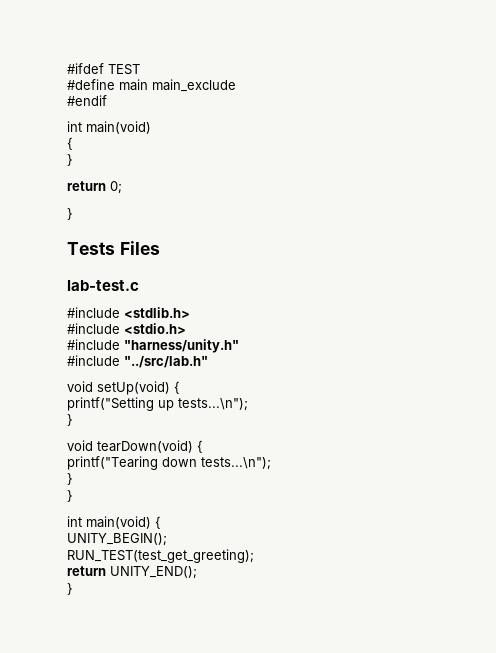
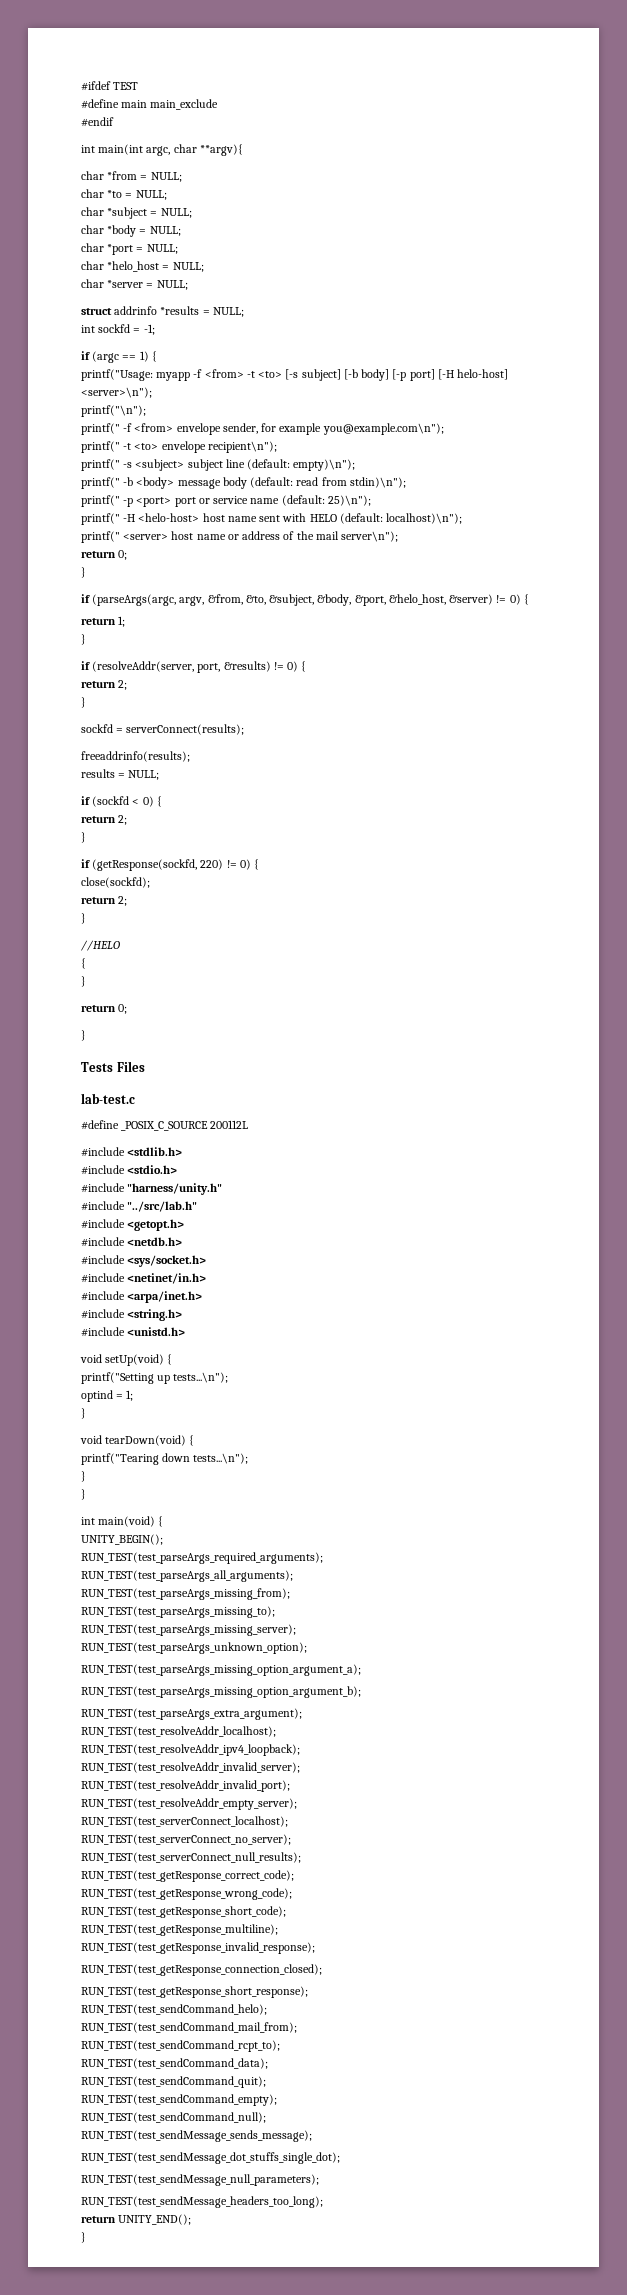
[86,121,151,134] main(void) -> [98,144,243,156] [81,171,182,182] [81,189,167,200] [81,207,192,219] [81,225,181,237] [81,243,178,255] [81,261,204,272] [81,279,188,290] [81,306,244,317] [81,324,155,335] [81,351,157,363] [81,369,509,381] [81,387,152,398] [81,405,146,417] [81,423,444,435] [81,441,277,453] [81,459,356,471] [81,477,406,489] [81,495,371,507] [81,513,463,525] [81,531,399,543] [81,550,128,560] [81,567,86,578] [81,594,529,606] [81,616,126,627] [81,634,86,645] [81,661,307,673] [81,680,128,690] [81,697,86,708] [81,724,245,735] [81,751,190,762] [81,769,160,780] [81,796,162,807] [81,815,128,825] [81,832,86,843] [81,859,260,871] [81,877,150,888] [81,896,128,906] [81,913,86,924] [81,940,120,951] main(int argc, char **argv){ // char *from = NULL; // char *to = NULL; // char *subject = NULL; // char *body = NULL; // char *port = NULL; // char *helo_host = NULL; // char *server = NULL; // struct addrinfo *results = NULL; // int sockfd = -1; // if (argc == 1) { // printf("Usage: myapp -f <from> -t <to> [-s subject] [-b body] [-p port] [-H helo-host] <server>\n"); // printf("\n"); // printf(" -f <from> envelope sender, for example you@example.com\n"); // printf(" -t <to> envelope recipient\n"); // printf(" -s <subject> subject line (default: empty)\n"); // printf(" -b <body> message body (default: read from stdin)\n"); // printf(" -p <port> port or service name (default: 25)\n"); // printf(" -H <helo-host> host name sent with HELO (default: localhost)\n"); // printf(" <server> host name or address of the mail server\n"); // return 0; // } // if (parseArgs(argc, argv, &from, &to, &subject, &body, &port, &helo_host, &server) != 0) { // return 1; // } // if (resolveAddr(server, port, &results) != 0) { // return 2; // } // sockfd = serverConnect(results); // freeaddrinfo(results); // results = NULL; // if (sockfd < 0) { // return 2; // } // if (getResponse(sockfd, 220) != 0) { // close(sockfd); // return 2; // } // //HELO
(139, 285) none -> [81,1120,249,1131] // #define _POSIX_C_SOURCE 200112L
(208, 362) none -> [81,1219,185,1231] [81,1237,183,1247] [81,1255,207,1267] [81,1273,207,1284] [81,1291,203,1303] [81,1309,183,1321] [81,1327,186,1337] // #include <getopt.h> // #include <netdb.h> // #include <sys/socket.h> // #include <netinet/in.h> // #include <arpa/inet.h> // #include <string.h> // #include <unistd.h>
(248, 404) none -> [81,1390,134,1402] // optind = 1;
[67,549,254,563] RUN_TEST(test_get_greeting); -> [81,1552,323,1564] [81,1570,293,1582] [81,1588,290,1600] [81,1606,275,1618] [81,1624,296,1636] [81,1642,307,1654] [81,1664,361,1676] [81,1686,361,1698] [81,1708,302,1720] [81,1726,276,1737] [81,1744,300,1756] [81,1762,300,1773] [81,1780,290,1792] [81,1798,297,1810] [81,1816,288,1827] [81,1834,291,1845] [81,1852,301,1863] [81,1870,294,1882] [81,1888,292,1900] [81,1906,286,1918] [81,1924,278,1936] [81,1942,315,1954] [81,1964,322,1976] [81,1986,308,1998] [81,2004,267,2015] [81,2022,297,2033] [81,2040,280,2052] [81,2058,268,2069] [81,2076,266,2088] [81,2094,277,2106] [81,2112,266,2123] [81,2130,312,2142] [81,2152,340,2164] [81,2174,319,2186] [81,2196,323,2208] RUN_TEST(test_parseArgs_required_arguments); // RUN_TEST(test_parseArgs_all_arguments); // RUN_TEST(test_parseArgs_missing_from); // RUN_TEST(test_parseArgs_missing_to); // RUN_TEST(test_parseArgs_missing_server); // RUN_TEST(test_parseArgs_unknown_option); // RUN_TEST(test_parseArgs_missing_option_argument_a); // RUN_TEST(test_parseArgs_missing_option_argument_b); // RUN_TEST(test_parseArgs_extra_argument); // RUN_TEST(test_resolveAddr_localhost); // RUN_TEST(test_resolveAddr_ipv4_loopback); // RUN_TEST(test_resolveAddr_invalid_server); // RUN_TEST(test_resolveAddr_invalid_port); // RUN_TEST(test_resolveAddr_empty_server); // RUN_TEST(test_serverConnect_localhost); // RUN_TEST(test_serverConnect_no_server); // RUN_TEST(test_serverConnect_null_results); // RUN_TEST(test_getResponse_correct_code); // RUN_TEST(test_getResponse_wrong_code); // RUN_TEST(test_getResponse_short_code); // RUN_TEST(test_getResponse_multiline); // RUN_TEST(test_getResponse_invalid_response); // RUN_TEST(test_getResponse_connection_closed); // RUN_TEST(test_getResponse_short_response); // RUN_TEST(test_sendCommand_helo); // RUN_TEST(test_sendCommand_mail_from); // RUN_TEST(test_sendCommand_rcpt_to); // RUN_TEST(test_sendCommand_data); // RUN_TEST(test_sendCommand_quit); // RUN_TEST(test_sendCommand_empty); // RUN_TEST(test_sendCommand_null); // RUN_TEST(test_sendMessage_sends_message); // RUN_TEST(test_sendMessage_dot_stuffs_single_dot); // RUN_TEST(test_sendMessage_null_parameters); // RUN_TEST(test_sendMessage_headers_too_long);

